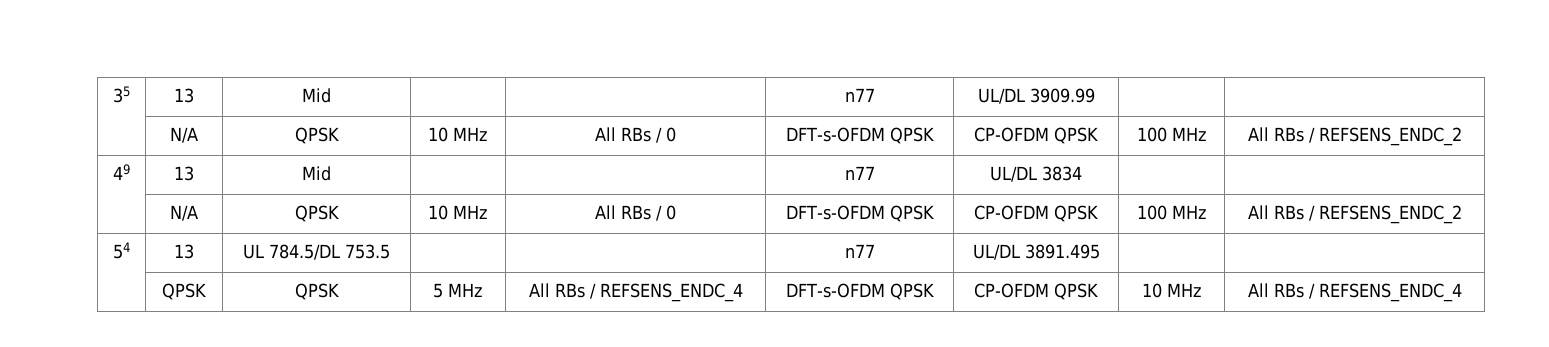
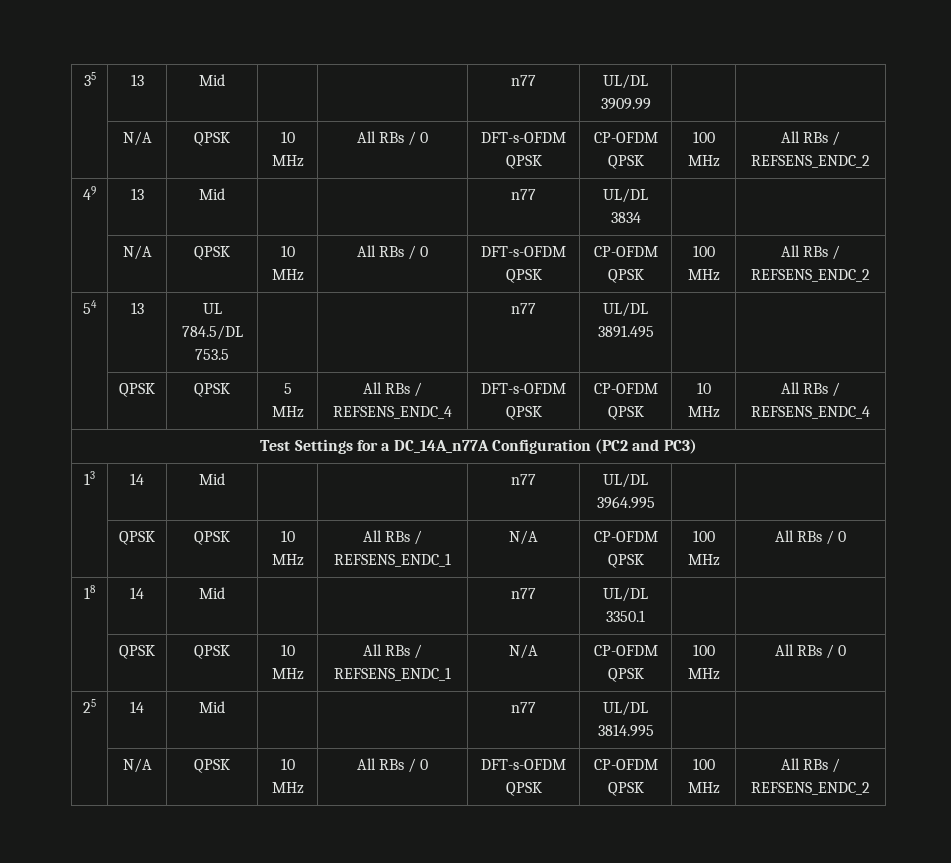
(1462, 292) none -> [260,439,697,454] [84,471,95,485] [130,473,144,485] [199,473,225,485] [511,474,536,485] [603,473,649,488] [596,496,655,509] [119,531,155,545] [194,531,230,545] [280,530,295,542] [271,554,304,566] [362,530,423,545] [334,553,451,567] [509,530,538,545] [593,531,658,542] [607,554,644,568] [692,530,715,542] [687,554,720,566] [774,530,847,545] [84,585,96,599] [130,587,144,599] [199,587,225,599] [511,588,536,599] [603,587,649,602] [606,610,646,622] [119,645,155,659] [194,645,230,659] [280,644,295,656] [271,668,304,680] [362,644,423,659] [334,667,451,681] [509,644,538,659] [593,645,658,656] [607,668,644,682] [692,644,715,656] [687,668,720,680] [774,644,847,659] [83,699,96,713] [130,701,144,713] [199,701,225,713] [511,702,536,713] [603,701,649,716] [597,724,654,737] [122,758,152,773] [194,759,230,773] [280,758,295,770] [271,782,304,794] [356,758,429,773] [481,759,566,770] [505,782,542,796] [593,759,658,770] [607,782,644,796] [692,758,715,770] [687,782,720,794] [780,758,841,773] [751,782,871,795] // Test Settings for a DC_14A_n77A Configuration (PC2 and PC3) // 13 | 14 | Mid | | | n77 | UL/DL 3964.995 | | // | QPSK | QPSK | 10 MHz | All RBs / REFSENS_ENDC_1 | N/A | CP-OFDM QPSK | 100 MHz | All RBs / 0 // 18 | 14 | Mid | | | n77 | UL/DL 3350.1 | | // | QPSK | QPSK | 10 MHz | All RBs / REFSENS_ENDC_1 | N/A | CP-OFDM QPSK | 100 MHz | All RBs / 0 // 25 | 14 | Mid | | | n77 | UL/DL 3814.995 | | // | N/A | QPSK | 10 MHz | All RBs / 0 | DFT-s-OFDM QPSK | CP-OFDM QPSK | 100 MHz | All RBs / REFSENS_ENDC_2

